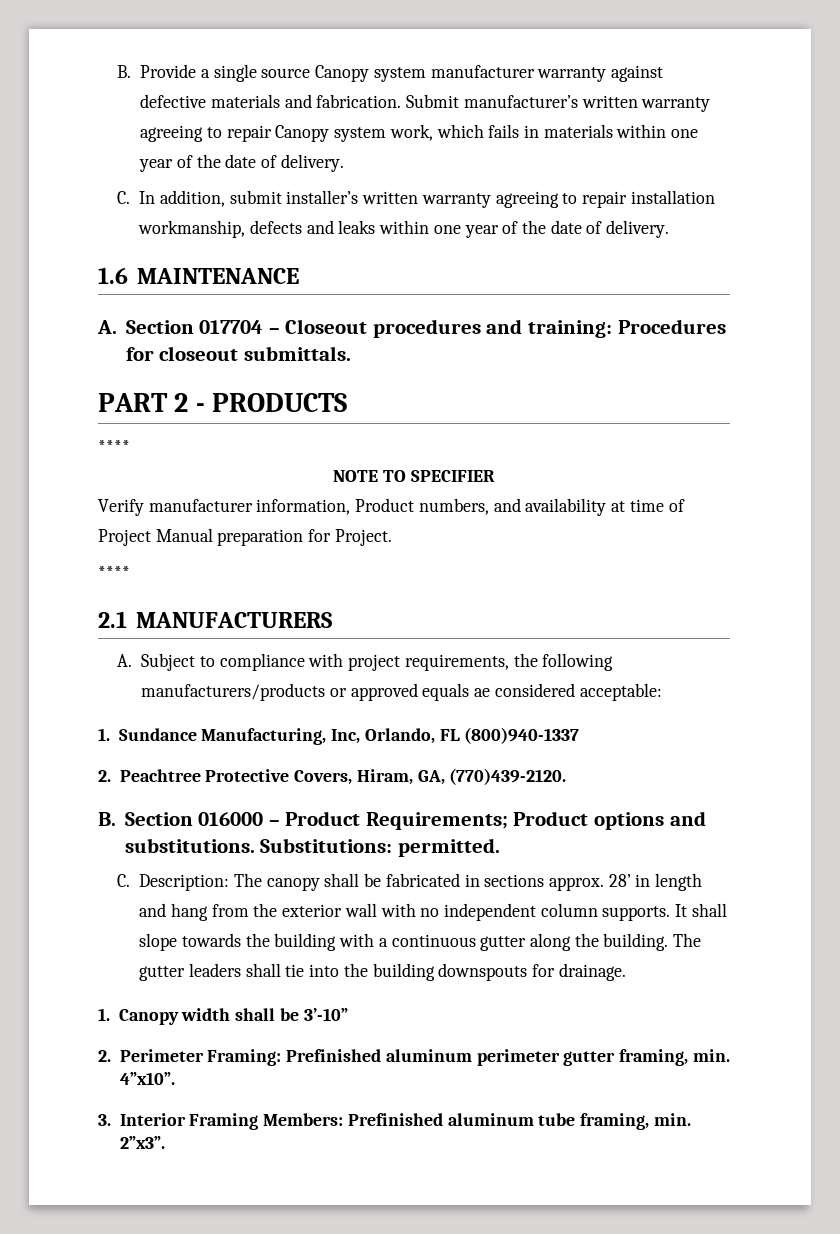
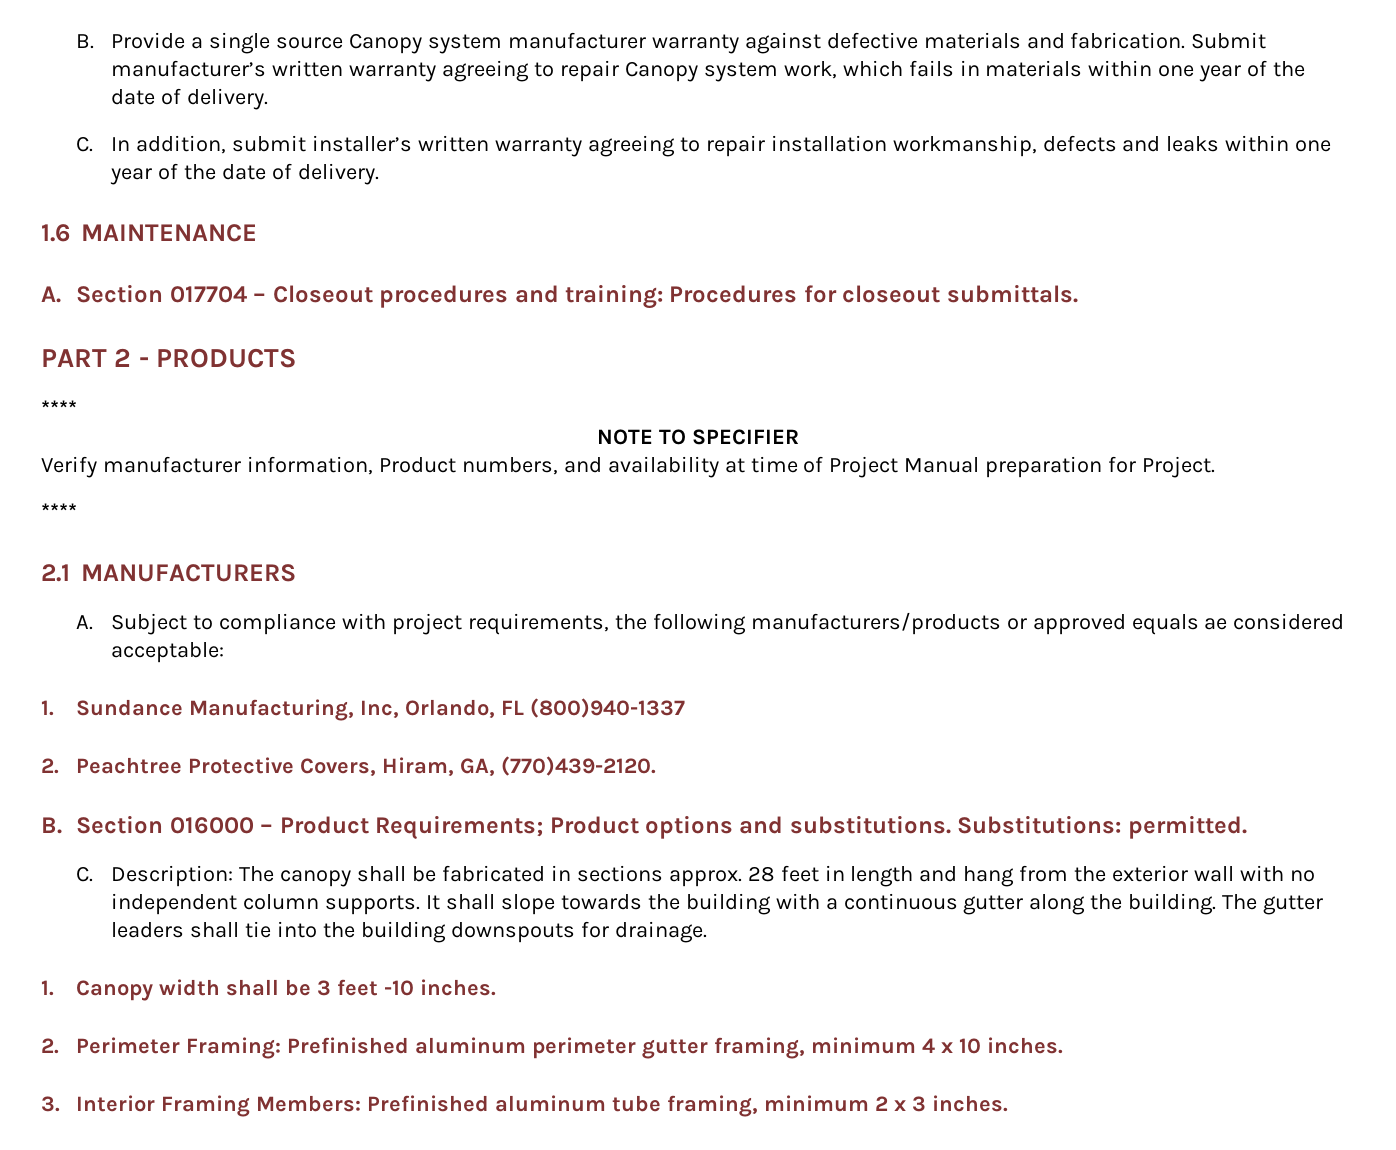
[608,874,631,887] 28’ -> [747,865,819,882] 28 feet
[303,1008,348,1021] 3’-10” -> [317,979,497,996] 3 feet -10 inches.
[692,1049,730,1062] [119,1072,175,1085] min. 4”x10”. -> [811,1037,1064,1054] minimum 4 x 10 inches.
[653,1113,691,1126] [119,1136,165,1149] min. 2”x3”. -> [764,1095,1009,1112] minimum 2 x 3 inches.

